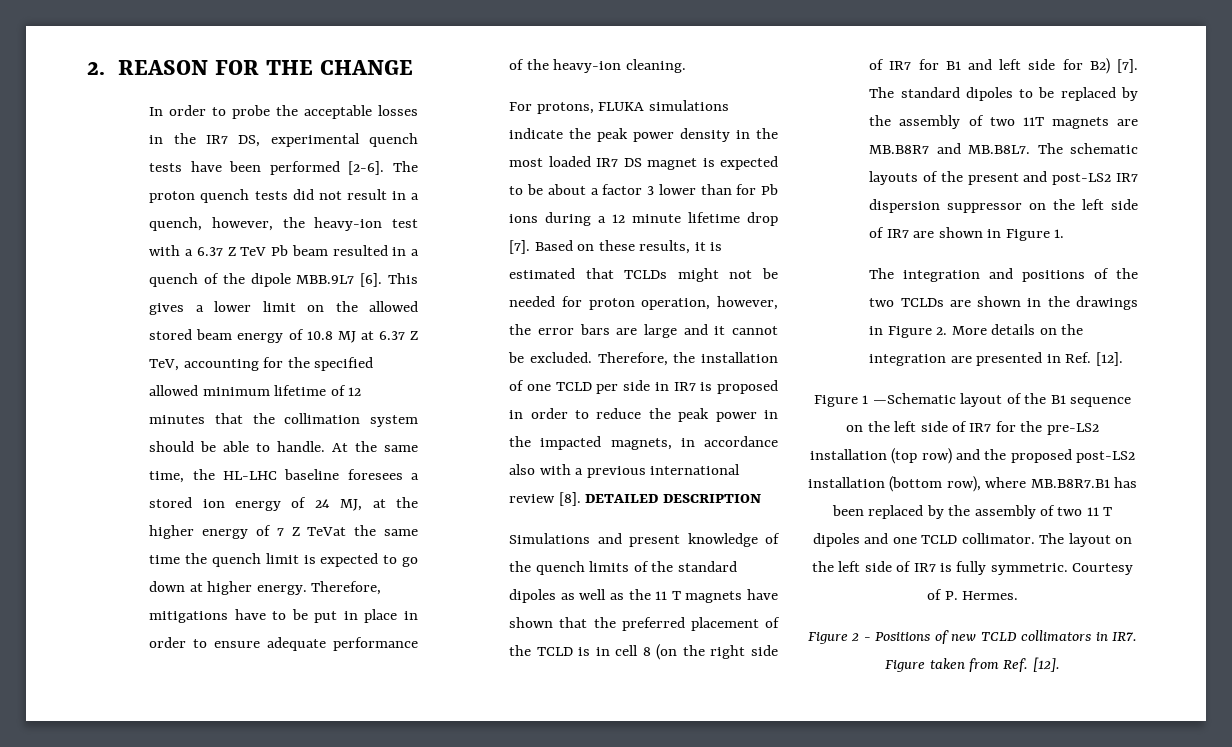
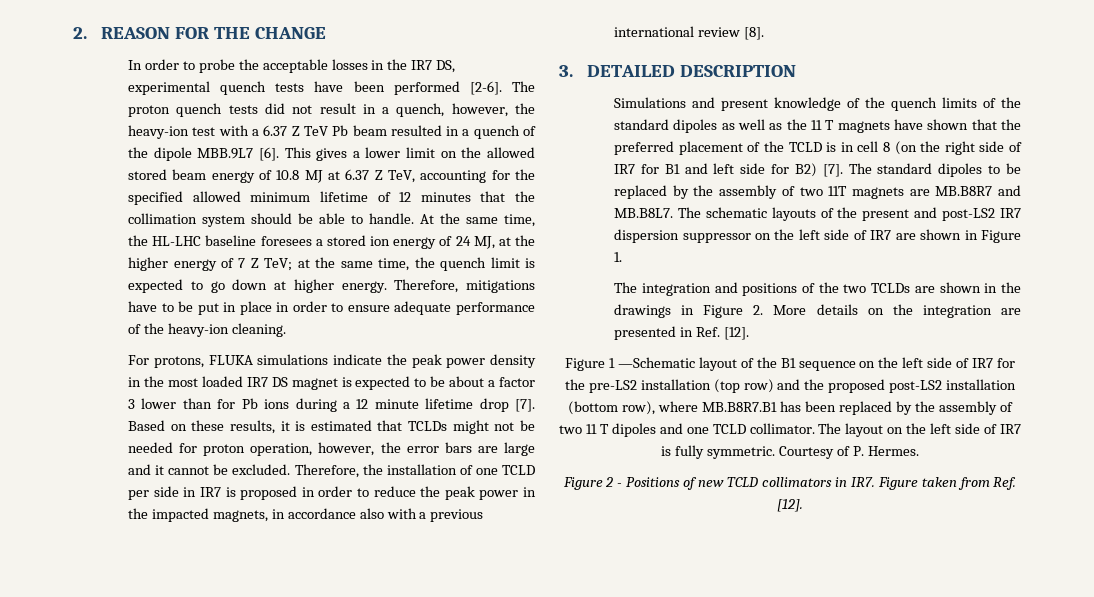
[307,525,418,536] [149,555,181,564] TeVat the same time -> [264,257,410,271] TeV; at the same time,
(581, 499) none -> [559,65,573,77] // 3.

